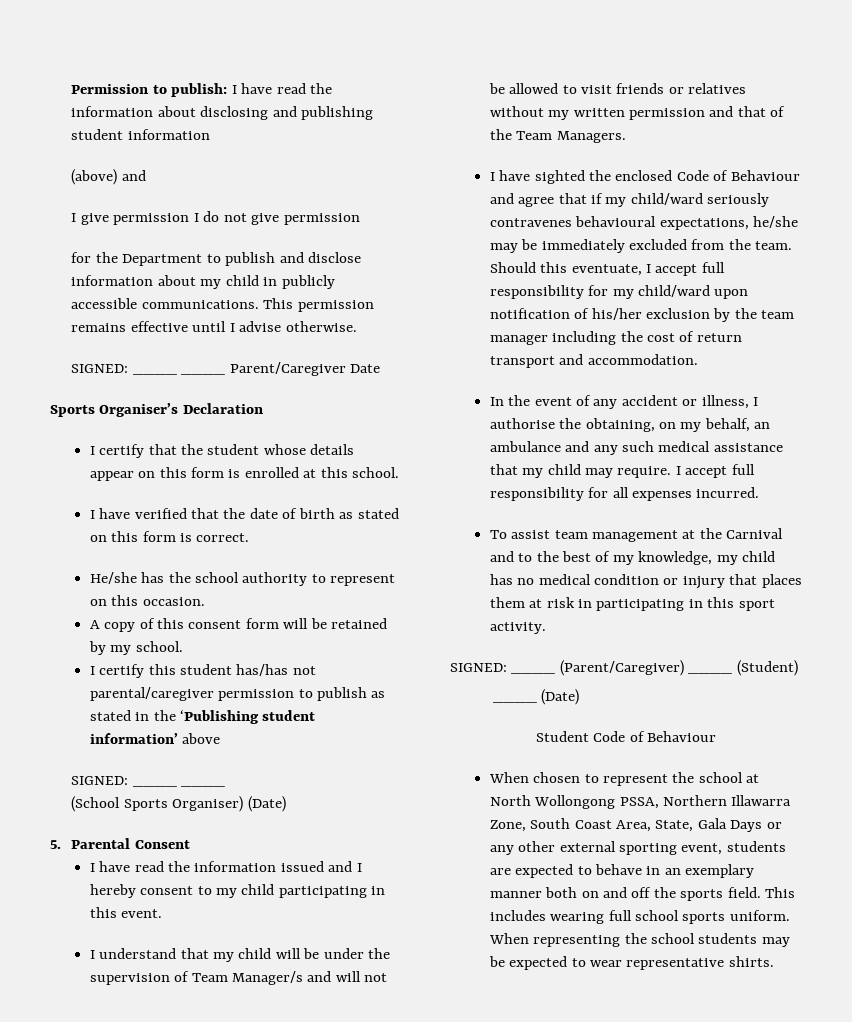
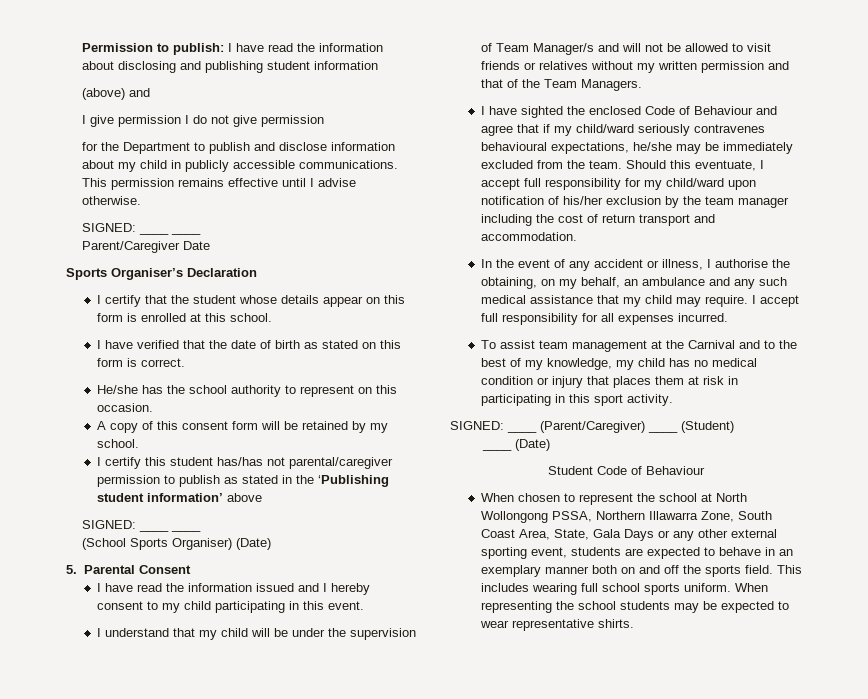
(226, 374) none -> (202, 233) //

